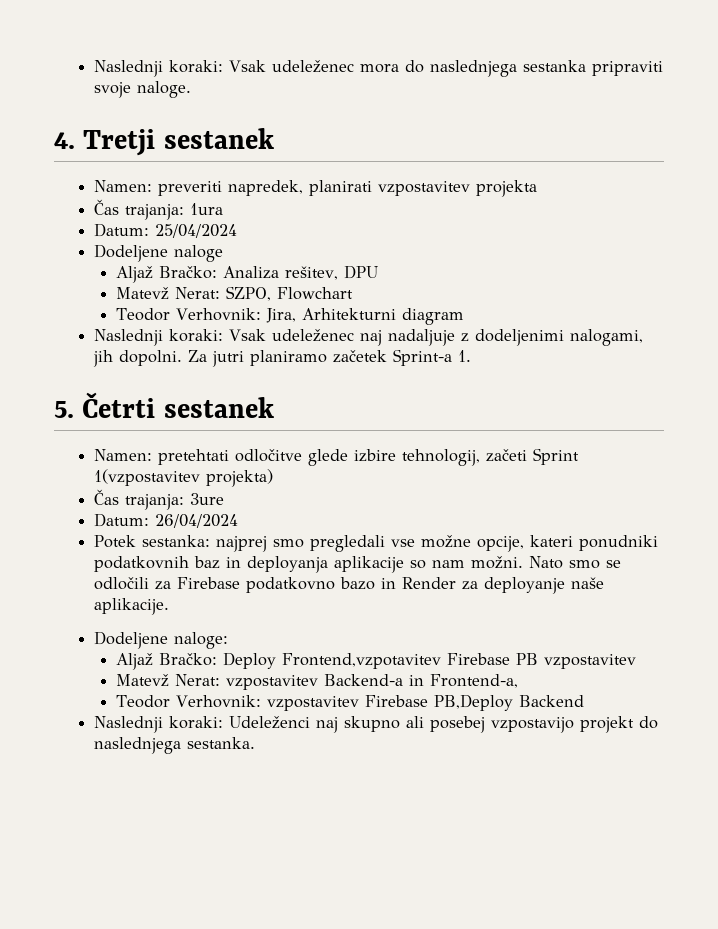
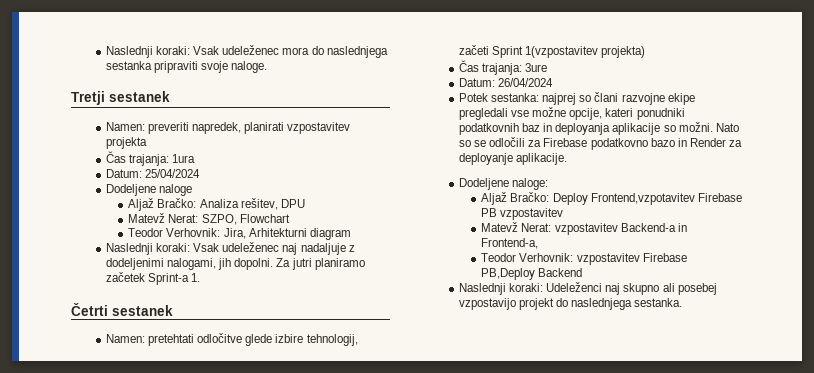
[54,132,75,149] 4. -> (268, 67) none
[54,401,74,418] 5. -> (201, 277) none
[273,539,305,548] smo -> [579,92,695,105] so člani razvojne ekipe
[432,560,466,568] nam -> (676, 128) none
[569,560,601,569] smo -> [458,140,471,147] so
[571,577,605,589] naše -> (513, 159) none

